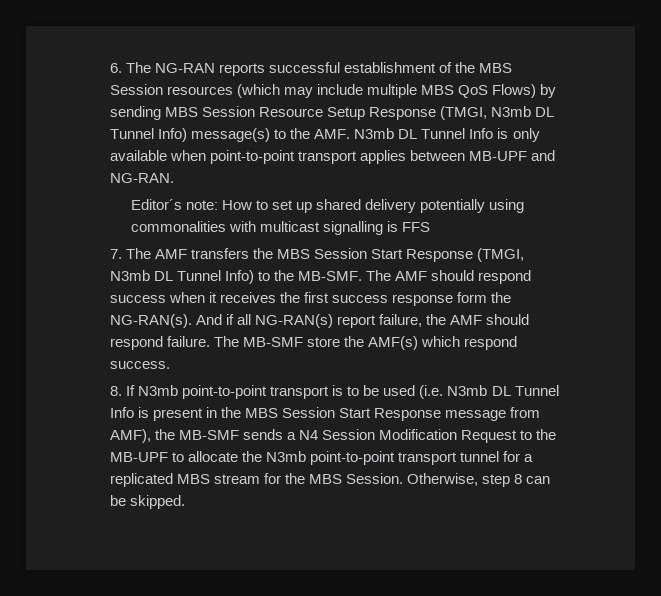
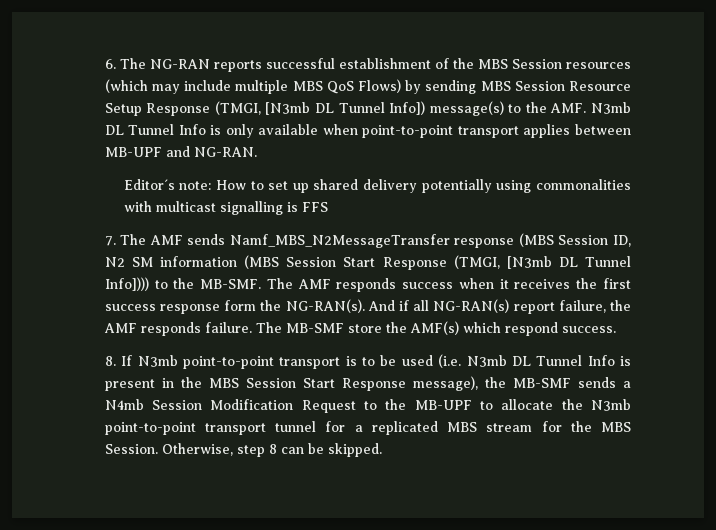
[491,106,555,117] [109,128,188,142] N3mb DL Tunnel Info) -> [265,101,426,115] [N3mb DL Tunnel Info])
[191,248,311,259] transfers the MBS -> [187,233,631,248] [104,255,280,269] sends Namf_MBS_N2MessageTransfer response (MBS Session ID, N2 SM information (MBS
[109,270,255,284] N3mb DL Tunnel Info) -> [506,256,631,269] [104,277,149,291] [N3mb DL Tunnel Info])))
[431,270,532,284] should respond -> [336,278,397,292] responds
[486,314,530,325] [109,336,163,350] should respond -> [140,322,201,336] responds
[445,407,541,421] [109,429,151,443] message from AMF), -> [412,376,478,391] message),
[299,430,319,440] N4 -> [104,399,144,410] N4mb

